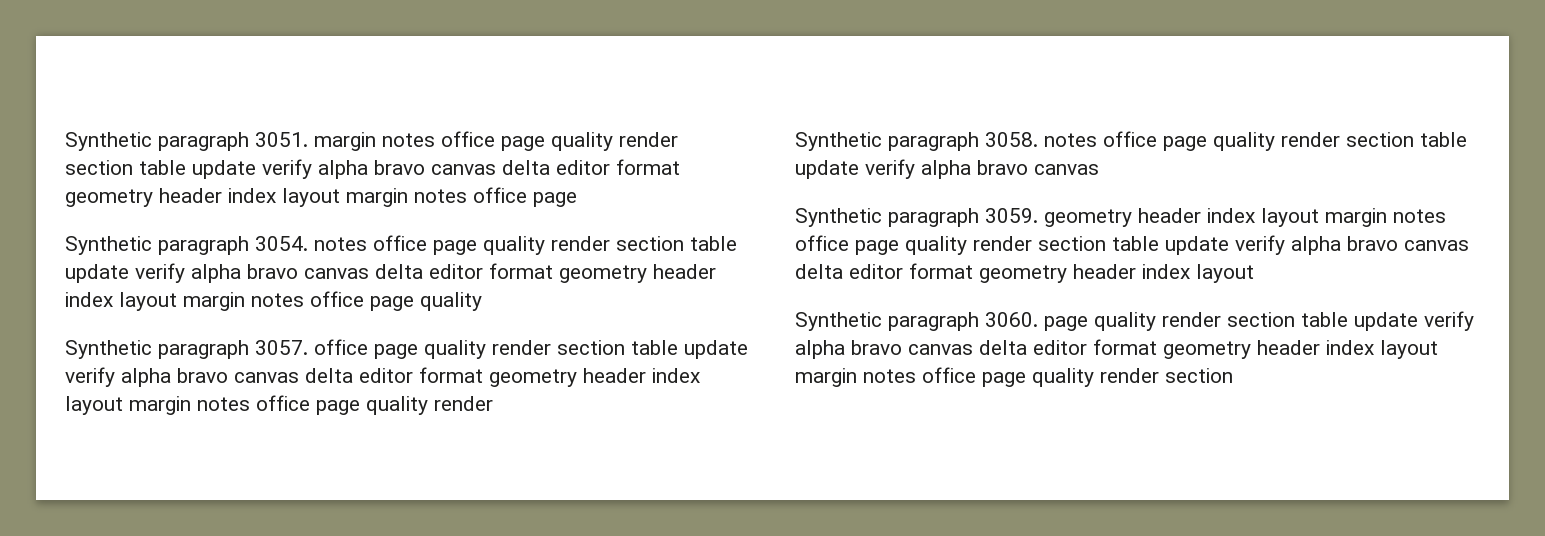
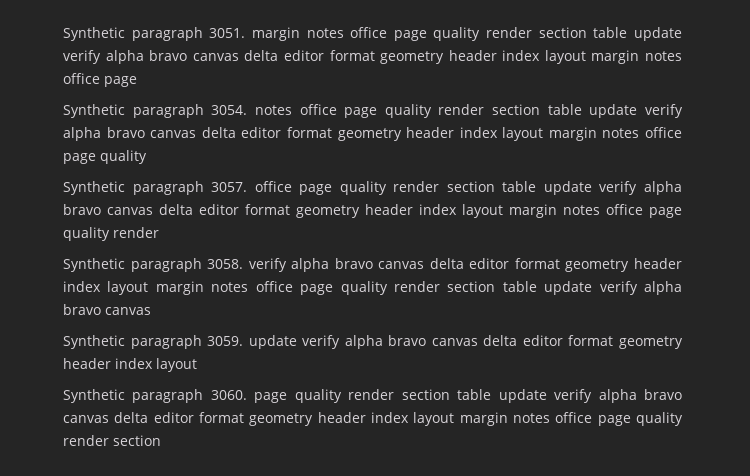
(1038, 139) none -> [248,258,682,272] [63,281,204,295] verify alpha bravo canvas delta editor format geometry header index layout margin
[1044,208,1446,227] [795,235,1159,255] geometry header index layout margin notes office page quality render section table -> (244, 341) none

